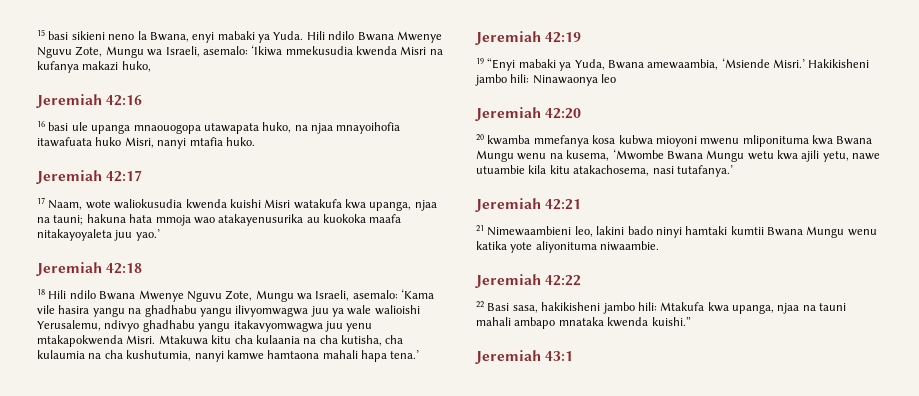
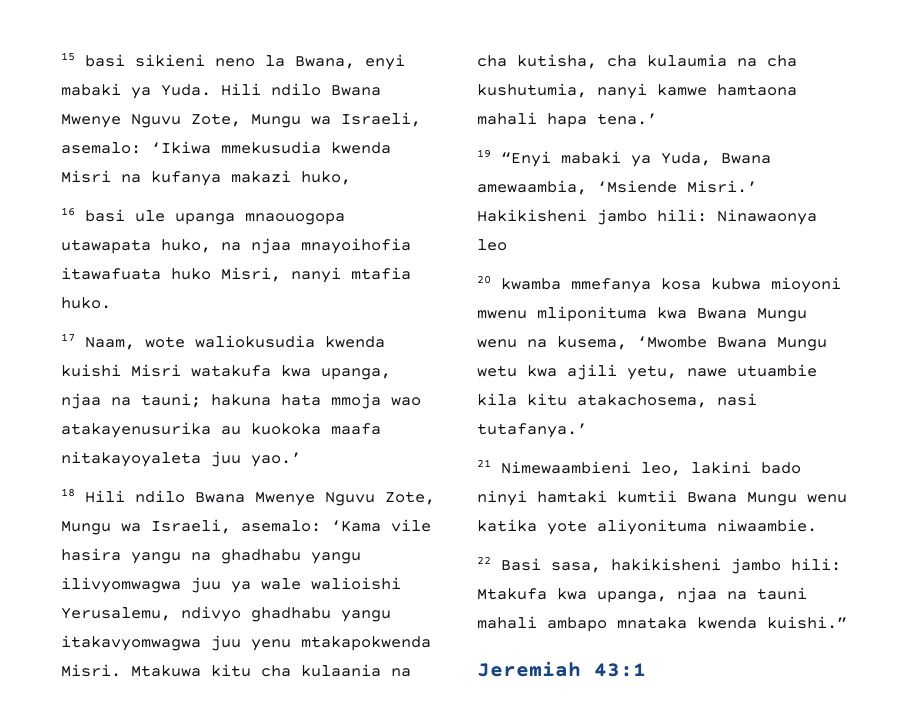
[36,94,143,108] // Jeremiah 42:16 -> (351, 178) none
[36,170,143,184] // Jeremiah 42:17 -> (111, 303) none
[36,262,143,276] // Jeremiah 42:18 -> (301, 459) none
[475,31,582,45] // Jeremiah 42:19 -> (657, 119) none
[475,107,582,121] // Jeremiah 42:20 -> (507, 245) none
[475,198,582,212] // Jeremiah 42:21 -> (587, 430) none
[475,274,582,288] // Jeremiah 42:22 -> (817, 525) none

